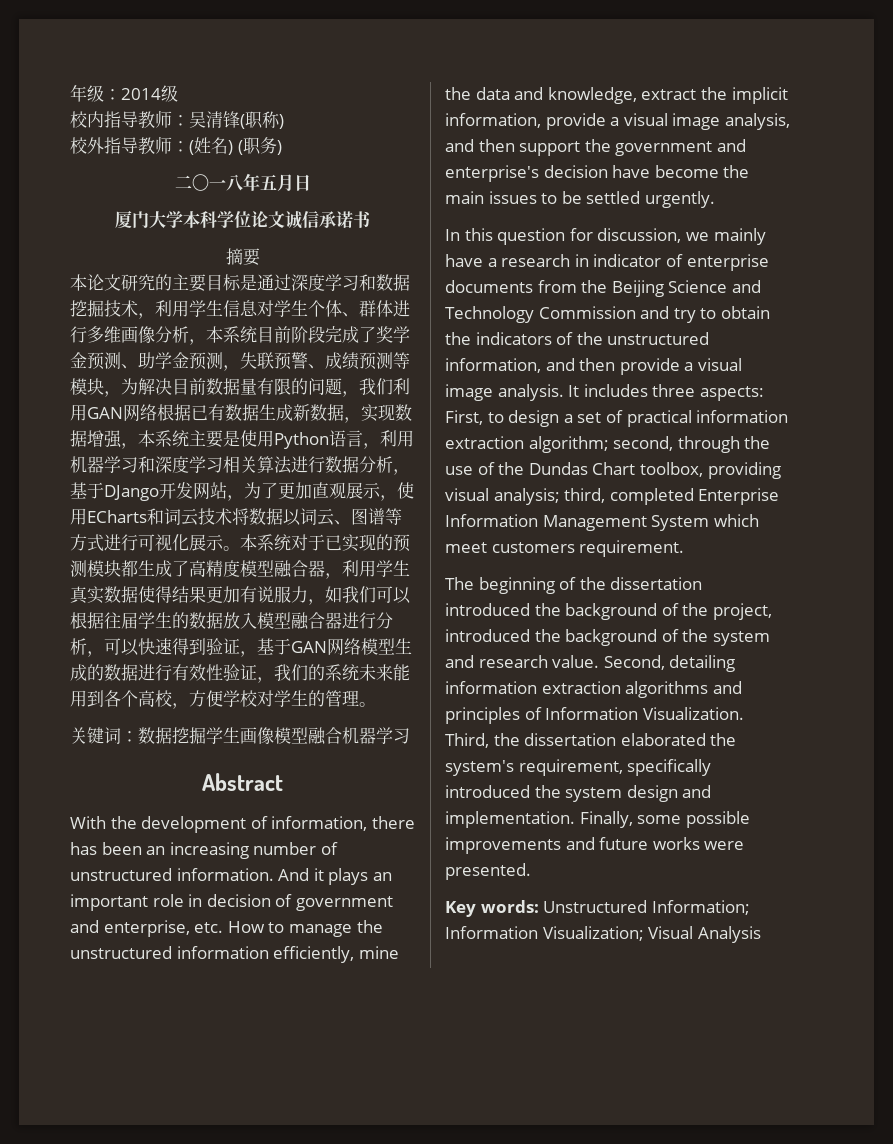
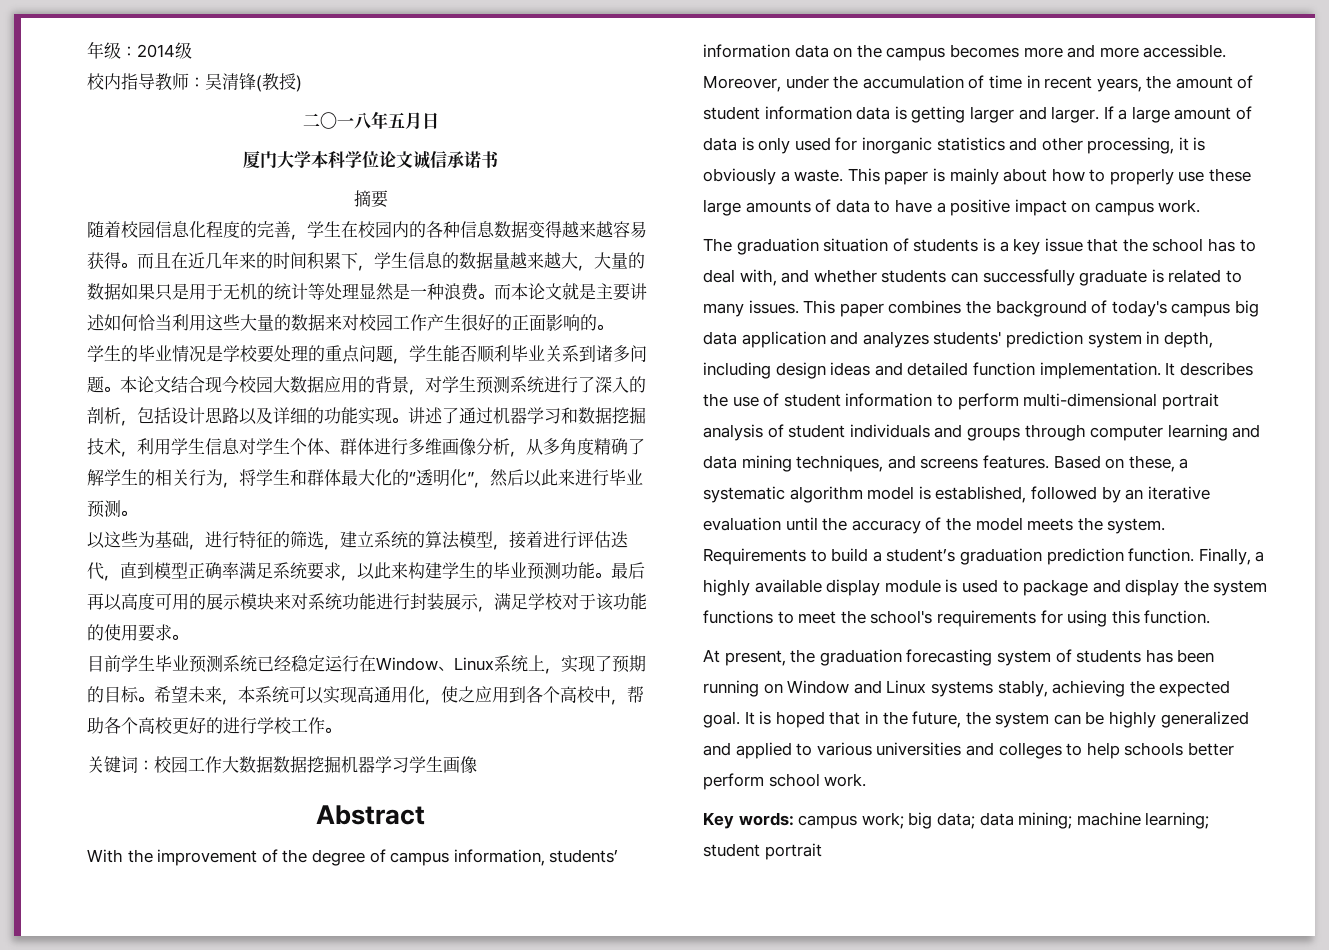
[245,111,284,129] [70,136,277,155] 职称) // 校外指导教师：(姓名) (职务 -> [262,73,296,91] 教授
[70,274,325,292] 本论文研究的主要目标是通过深度 -> [87,221,647,240] [87,251,645,271] [87,282,647,301] [87,314,613,331] [87,345,647,364] [87,375,646,395] [87,407,527,426] 随着校园信息化程度的完善，学生在校园内的各种信息数据变得越来越容易获得。而且在近几年来的时间积累下，学生信息的数据量越来越大，大量的数据如果只是用于无机的统计等处理显然是一种浪费。而本论文就是主要讲述如何恰当利用这些大量的数据来对校园工作产生很好的正面影响的。 // 学生的毕业情况是学校要处理的重点问题，学生能否顺利毕业关系到诸多问题。本论文结合现今校园大数据应用的背景，对学生预测系统进行了深入的剖析，包括设计思路以及详细的功能实现。讲述了通过机器
[206,326,410,343] [70,352,410,371] [70,378,410,397] [70,404,412,423] [70,430,414,449] [70,456,410,475] [70,482,414,501] [70,508,402,526] [70,534,410,552] [70,560,410,579] [70,586,411,605] [70,612,393,630] [70,638,412,657] [70,664,410,683] [70,690,376,709] [70,727,410,745] [202,773,283,791] [70,816,415,833] [70,842,338,859] [70,868,392,885] [70,894,393,911] [70,920,383,937] [70,946,399,963] [445,87,788,104] [445,113,790,130] [445,139,746,156] [445,165,750,182] [445,191,715,208] [445,228,766,245] [445,254,769,271] [445,280,761,297] [445,306,770,323] [445,332,710,345] [445,358,742,375] [445,384,764,401] [445,410,789,427] [445,436,771,453] [445,462,781,479] [445,488,780,505] [445,514,759,531] [445,540,685,557] [445,577,703,594] [445,603,772,620] [445,629,770,646] [445,655,736,672] [445,681,742,698] [445,707,744,724] [445,733,737,748] [445,759,712,776] [445,785,712,802] [445,811,750,828] [445,837,745,854] [445,863,531,880] [445,900,750,917] [445,926,761,943] 本系统目前阶段完成了奖学金预测、助学金预测，失联预警、成绩预测等模块，为解决目前数据量有限的问题，我们利用GAN网络根据已有数据生成新数据，实现数据增强，本系统主要是使用Python语言，利用机器学习和深度学习相关算法进行数据分析，基于DJango开发网站，为了更加直观展示，使用ECharts和词云技术将数据以词云、图谱等方式进行可视化展示。本系统对于已实现的预测模块都生成了高精度模型融合器，利用学生真实数据使得结果更加有说服力，如我们可以根据往届学生的数据放入模型融合器进行分析，可以快速得到验证，基于GAN网络模型生成的数据进行有效性验证，我们的系统未来能用到各个高校，方便学校对学生的管理。 // 关键词：数据挖掘学生画像模型融合机器学习 // Abstract // With the development of information, there has been an increasing number of unstructured information. And it plays an important role in decision of government and enterprise, etc. How to manage the unstructured information efficiently, mine the data and knowledge, extract the implicit information, provide a visual image analysis, and then support the government and enterprise's decision have become the main issues to be settled urgently. // In this question for discussion, we mainly have a research in indicator of enterprise documents from the Beijing Science and Technology Commission and try to obtain the indicators of the unstructured information, and then provide a visual image analysis. It includes three aspects: First, to design a set of practical information extraction algorithm; second, through the use of the Dundas Chart toolbox, providing visual analysis; third, completed Enterprise Information Management System which meet customers requirement. // The beginning of the dissertation introduced the background of the project, introduced the background of the system and research value. Second, detailing information extraction algorithms and principles of Information Visualization. Third, the dissertation elaborated the system's requirement, specifically introduced the system design and implementation. Finally, some possible improvements and future works were presented. // Key words: Unstructured Information; Information Visualization; Visual Analysis -> [526,438,645,455] [87,469,643,488] [87,500,137,518] [87,531,628,550] [87,562,645,581] [87,593,647,612] [87,624,188,642] [87,655,646,674] [87,685,644,705] [87,717,341,734] [87,756,477,774] [316,805,425,825] [87,849,619,866] [703,44,1227,61] [703,75,1254,92] [703,106,1253,123] [703,137,1206,154] [703,168,1252,185] [703,199,1201,216] [703,238,1256,255] [703,269,1242,286] [703,300,1259,317] [703,331,1213,348] [703,362,1253,379] [703,393,1219,410] [703,424,1261,441] [703,455,1189,472] [703,486,1210,503] [703,517,1166,534] [703,548,1265,565] [703,579,1268,596] [703,610,1211,627] [703,649,1215,666] [703,680,1231,697] [703,711,1249,728] [703,742,1234,759] [703,773,867,790] [703,812,1210,829] [703,843,822,860] 从多角度精确了解学生的相关行为，将学生和群体最大化的“透明化”，然后以此来进行毕业预测。 // 以这些为基础，进行特征的筛选，建立系统的算法模型，接着进行评估迭代，直到模型正确率满足系统要求，以此来构建学生的毕业预测功能。最后再以高度可用的展示模块来对系统功能进行封装展示，满足学校对于该功能的使用要求。 // 目前学生毕业预测系统已经稳定运行在Window、Linux系统上，实现了预期的目标。希望未来，本系统可以实现高通用化，使之应用到各个高校中，帮助各个高校更好的进行学校工作。 // 关键词：校园工作大数据数据挖掘机器学习学生画像 // Abstract // With the improvement of the degree of campus information, students’ information data on the campus becomes more and more accessible. Moreover, under the accumulation of time in recent years, the amount of student information data is getting larger and larger. If a large amount of data is only used for inorganic statistics and other processing, it is obviously a waste. This paper is mainly about how to properly use these large amounts of data to have a positive impact on campus work. // The graduation situation of students is a key issue that the school has to deal with, and whether students can successfully graduate is related to many issues. This paper combines the background of today's campus big data application and analyzes students' prediction system in depth, including design ideas and detailed function implementation. It describes the use of student information to perform multi-dimensional portrait analysis of student individuals and groups through computer learning and data mining techniques, and screens features. Based on these, a systematic algorithm model is established, followed by an iterative evaluation until the accuracy of the model meets the system. Requirements to build a student’s graduation prediction function. Finally, a highly available display module is used to package and display the system functions to meet the school's requirements for using this function. // At present, the graduation forecasting system of students has been running on Window and Linux systems stably, achieving the expected goal. It is hoped that in the future, the system can be highly generalized and applied to various universities and colleges to help schools better perform school work. // Key words: campus work; big data; data mining; machine learning; student portrait

